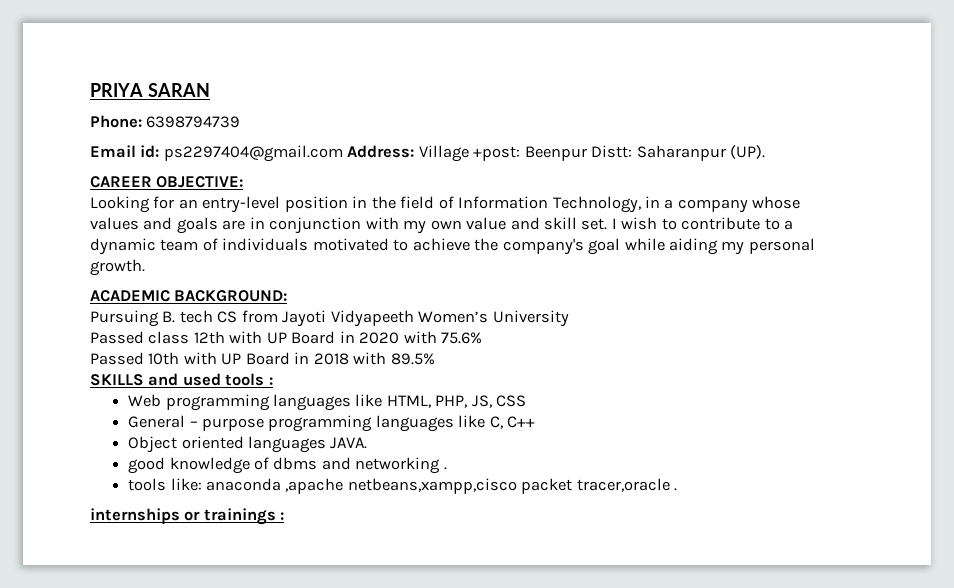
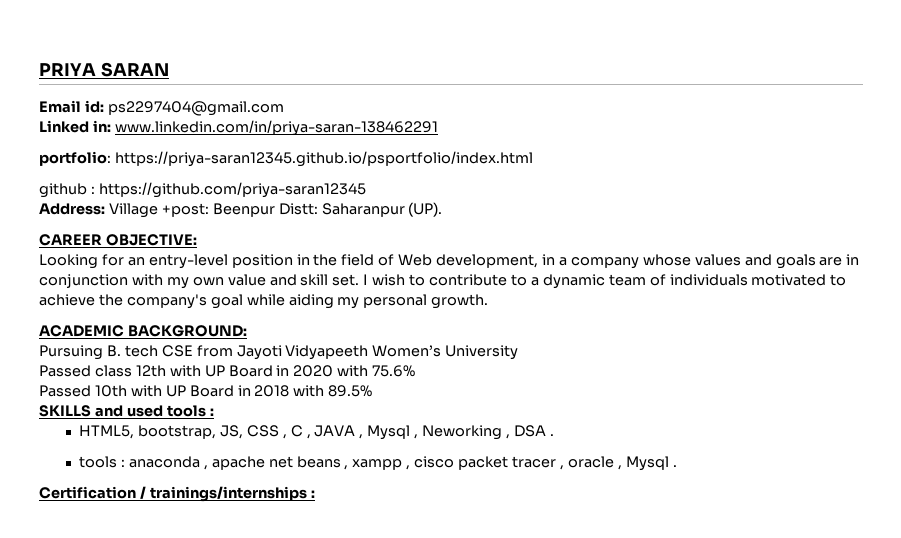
[90,115,241,128] // Phone: 6398794739 -> (169, 69) none
(343, 153) none -> [39,120,438,136] [39,151,533,167] [39,182,366,198] // Linked in: www.linkedin.com/in/priya-saran-138462291 // portfolio: https://priya-saran12345.github.io/psportfolio/index.html // github : https://github.com/priya-saran12345 //
[458,196,641,213] Information Technology, -> [398,254,539,268] Web development,
[217,311,238,323] CS -> [161,345,193,357] CSE
[128,394,527,411] [128,415,536,432] [128,436,368,453] [128,457,447,474] [128,478,678,494] [90,508,276,525] Web programming languages like HTML, PHP, JS, CSS // General – purpose programming languages like C, C++ // Object oriented languages JAVA. // good knowledge of dbms and networking . // tools like: anaconda ,apache netbeans,xampp,cisco packet tracer,oracle . // internships or trainings -> [79,425,554,440] [79,456,677,471] [39,486,307,502] HTML5, bootstrap, JS, CSS , C , JAVA , Mysql , Neworking , DSA . // tools : anaconda , apache net beans , xampp , cisco packet tracer , oracle , Mysql . // Certification / trainings/internships

